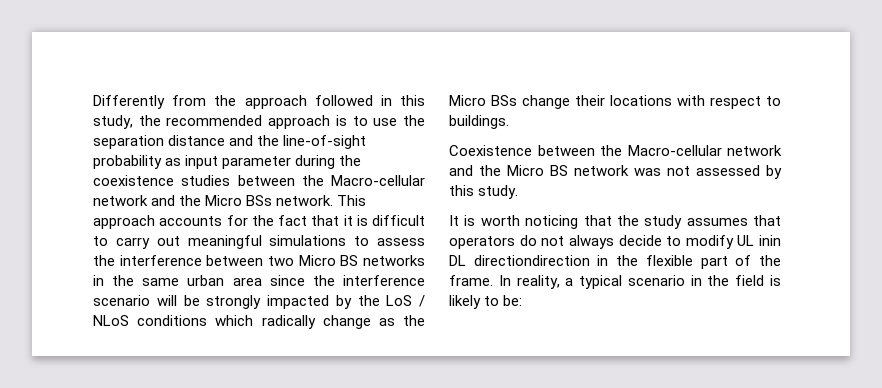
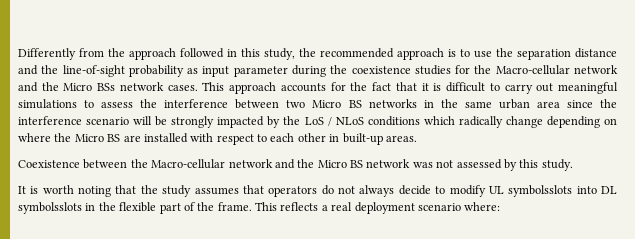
[237,175,295,186] between -> [455,65,471,74] for
[276,195,334,206] network. -> [119,82,198,91] network cases.
[378,315,425,326] [449,95,781,109] [449,115,509,129] as the Micro BSs change their locations with respect to buildings. -> [546,116,617,128] [18,133,417,145] depending on where the Micro BS are installed with respect to each other in built-up areas.
[525,215,579,229] noticing -> [78,186,112,197] noting
[759,235,781,246] [449,255,590,266] inin DL directiondirection -> [508,185,617,197] [18,202,82,214] symbolsslots into DL symbolsslots
[498,275,781,289] [449,295,523,309] In reality, a typical scenario in the field is likely to be: -> [255,202,501,214] This reflects a real deployment scenario where:

